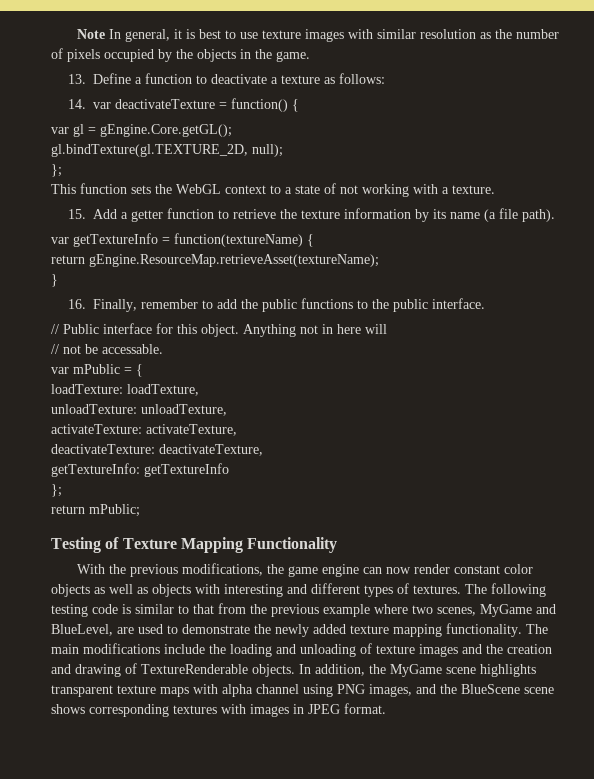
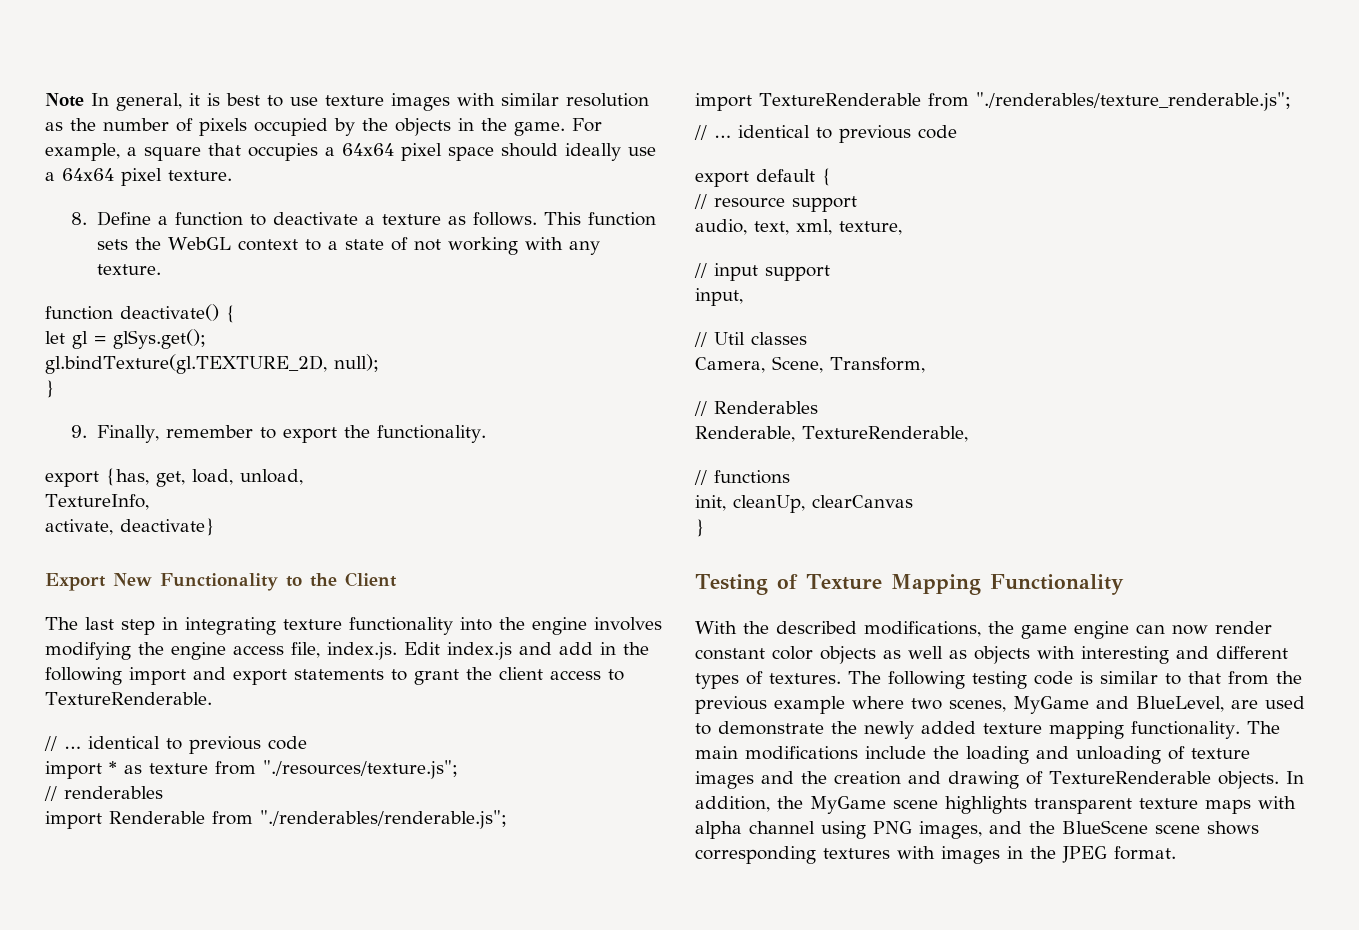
[68,74,87,84] // 13. -> [572,118,602,132] [45,143,656,161] [45,168,232,186] [70,212,87,225] For example, a square that occupies a 64x64 pixel space should ideally use a 64x64 pixel texture. // 8.
[339,73,386,84] [68,98,300,112] [51,124,232,137] [51,144,283,157] [51,164,62,177] follows: // 14. var deactivateTexture = function() { // var gl = gEngine.Core.getGL(); // gl.bindTexture(gl.TEXTURE_2D, null); // }; // -> [472,212,537,226] follows.
[442,185,495,194] [68,208,556,222] [51,233,314,247] [51,254,379,267] [51,274,58,287] [68,299,87,309] a texture. // 15. Add a getter function to retrieve the texture information by its name (a file path). // var getTextureInfo = function(textureName) { // return gEngine.ResourceMap.retrieveAsset(textureName); // } // 16. -> [568,241,600,255] [96,264,161,275] [45,304,236,323] [45,329,206,349] [45,354,379,374] [45,380,55,398] [70,425,87,438] any texture. // function deactivate() { // let gl = glSys.get(); // gl.bindTexture(gl.TEXTURE_2D, null); // } // 9.
[217,298,486,312] [51,323,387,337] [51,344,163,354] [51,364,143,377] [51,384,199,396] [51,404,227,416] [51,424,237,436] [51,444,263,456] [51,463,229,477] [51,484,62,497] [51,504,140,517] add the public functions to the public interface. // // Public interface for this object. Anything not in here will // // not be accessable. // var mPublic = { // loadTexture: loadTexture, // unloadTexture: unloadTexture, // activateTexture: activateTexture, // deactivateTexture: deactivateTexture, // getTextureInfo: getTextureInfo // }; // return mPublic; -> [282,425,486,443] [45,468,303,487] [45,494,149,510] [45,518,215,536] [45,572,397,591] [45,617,662,635] [45,642,649,660] [45,667,624,685] [45,692,212,705] [44,736,307,754] [45,760,458,779] [44,786,163,801] [45,810,507,829] [695,92,1291,111] [694,125,957,143] [695,168,832,187] [694,194,857,212] [695,219,902,235] [694,263,830,281] [695,288,743,306] [694,332,807,347] [695,356,925,373] [694,401,818,416] [695,426,968,442] [694,470,790,485] [695,495,913,513] [695,519,705,537] export the functionality. // export {has, get, load, unload, // TextureInfo, // activate, deactivate} // Export New Functionality to the Client // The last step in integrating texture functionality into the engine involves modifying the engine access file, index.js. Edit index.js and add in the following import and export statements to grant the client access to TextureRenderable. // // … identical to previous code // import * as texture from "./resources/texture.js"; // // renderables // import Renderable from "./renderables/renderable.js"; // import TextureRenderable from "./renderables/texture_renderable.js"; // // … identical to previous code // export default { // // resource support // audio, text, xml, texture, // // input support // input, // // Util classes // Camera, Scene, Transform, // // Renderables // Renderable, TextureRenderable, // // functions // init, cleanUp, clearCanvas // }
[130,564,179,577] previous -> [776,621,857,634] described
(304, 709) none -> [1030,846,1056,859] the

